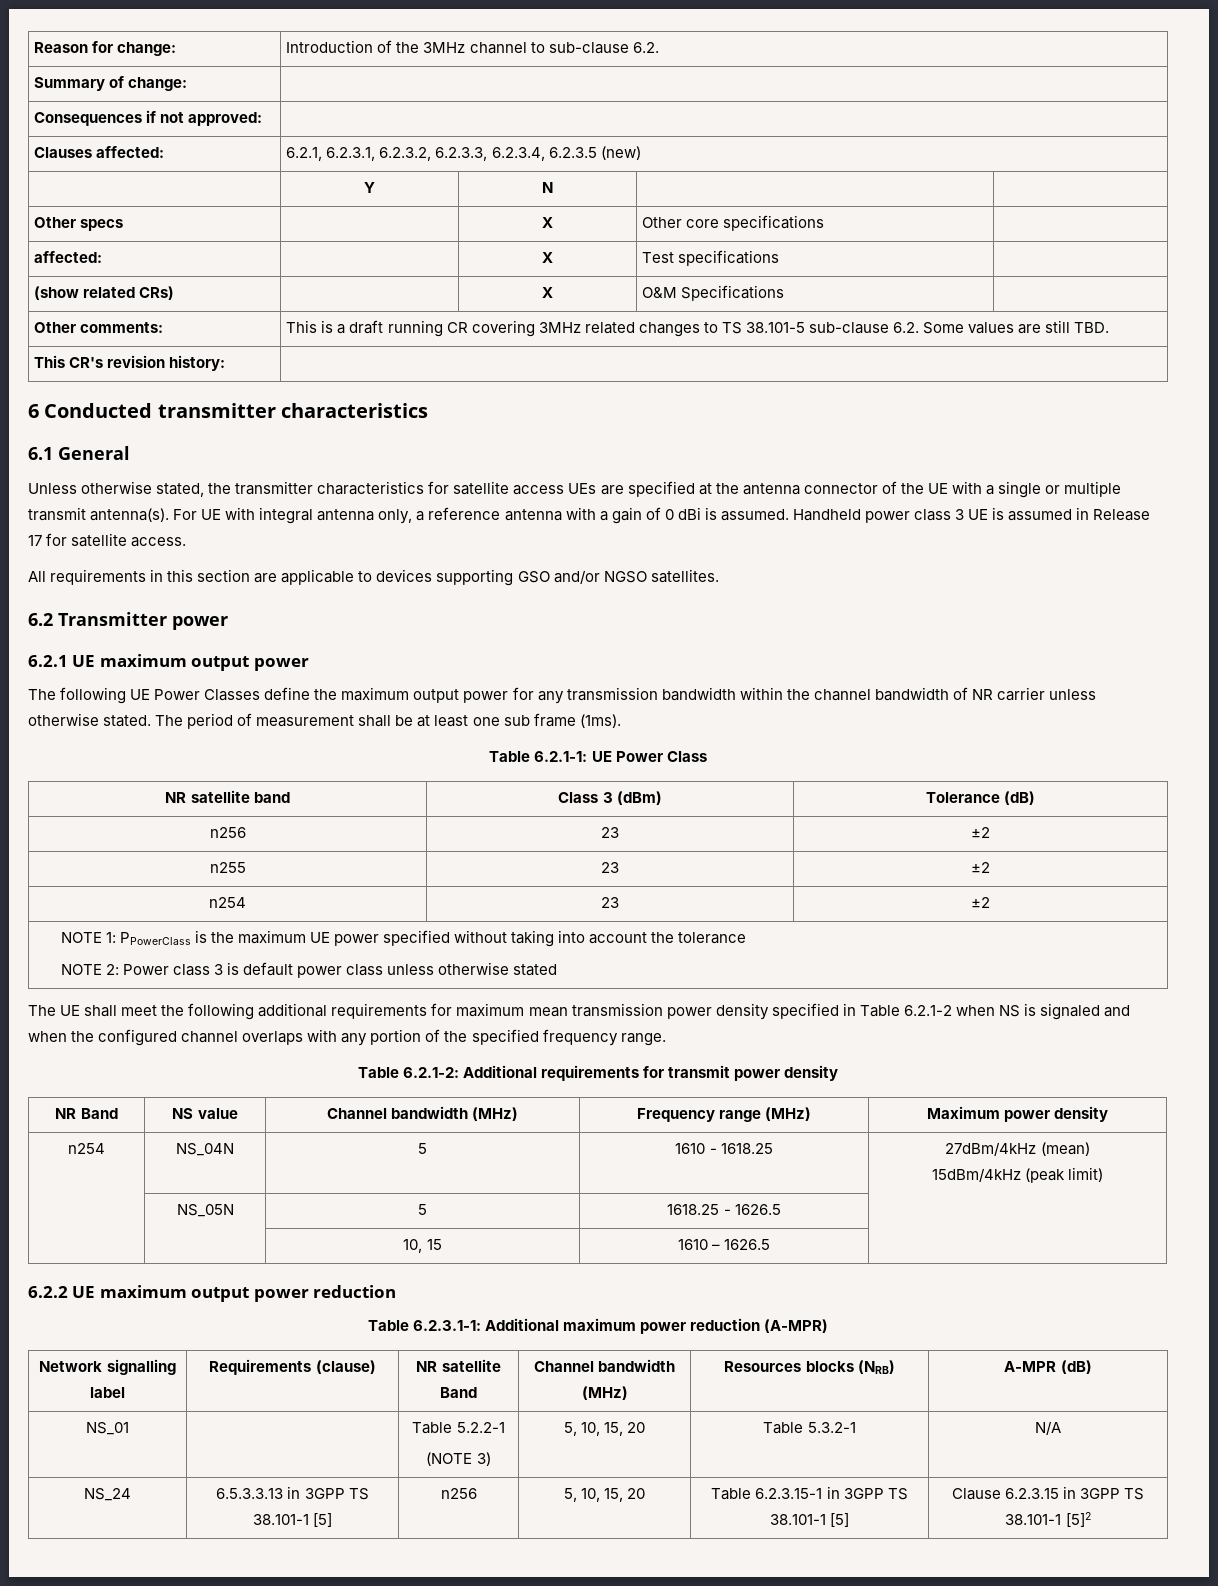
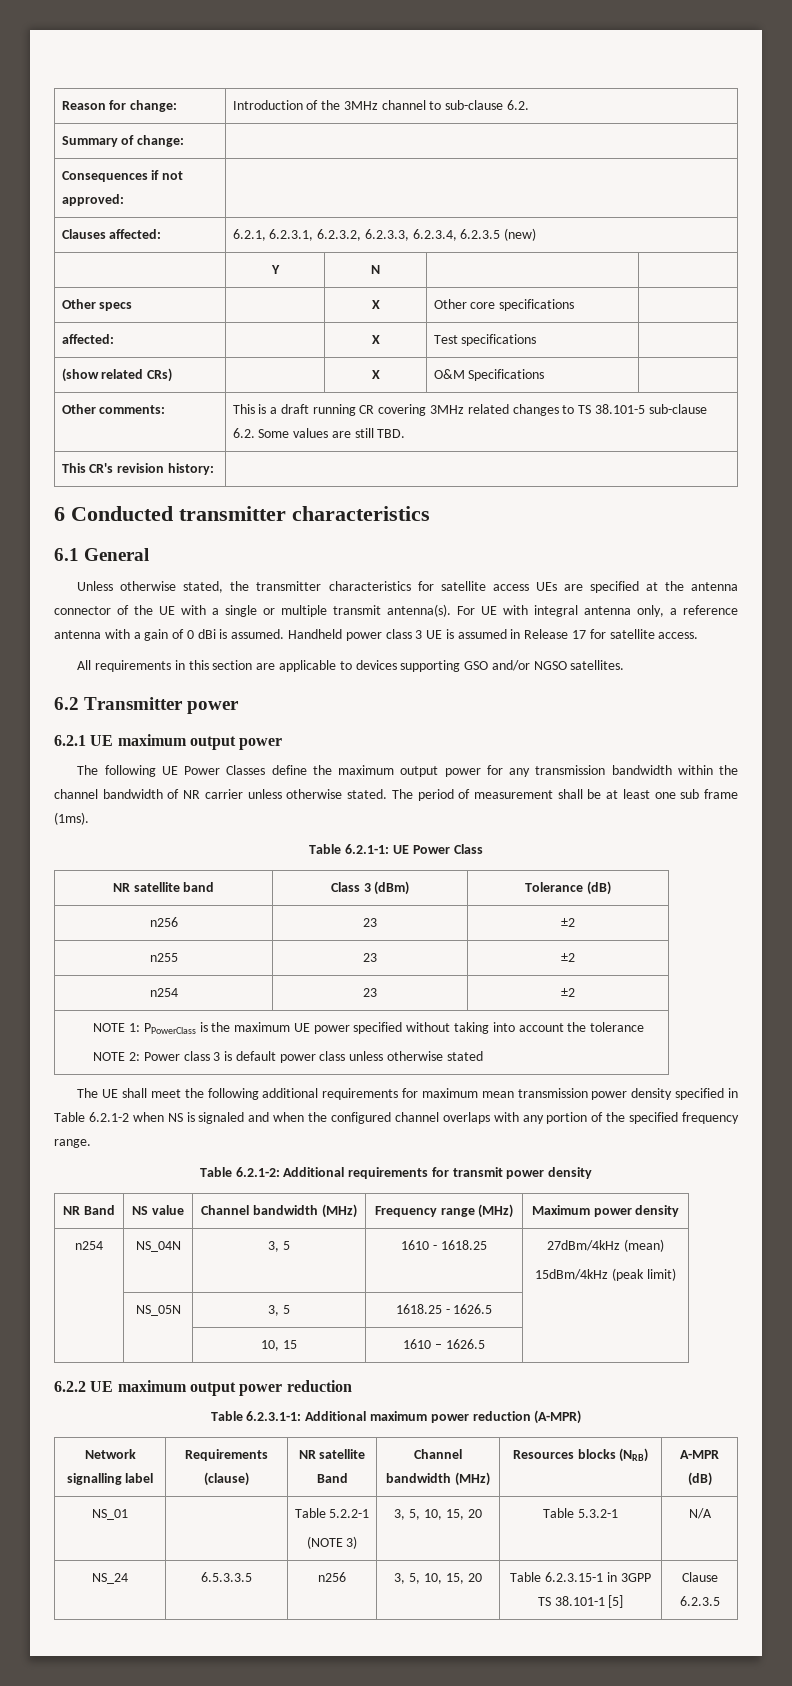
(234, 1149) none -> [268,1241,280,1252] 3,
(234, 1210) none -> [268,1305,280,1316] 3,
(491, 1459) none -> [394,1509,406,1520] 3,
[216,1486,369,1500] [252,1513,333,1527] [440,1488,477,1499] 6.5.3.3.13 in 3GPP TS 38.101-1 [5] | n256 | -> [201,1572,252,1582] [318,1572,346,1582] [394,1573,406,1584] 6.5.3.3.5 | n256 | 3,
[1004,1486,1145,1500] [1005,1512,1091,1527] 6.2.3.15 in 3GPP TS 38.101-1 [5]2 -> [679,1596,720,1606] 6.2.3.5

